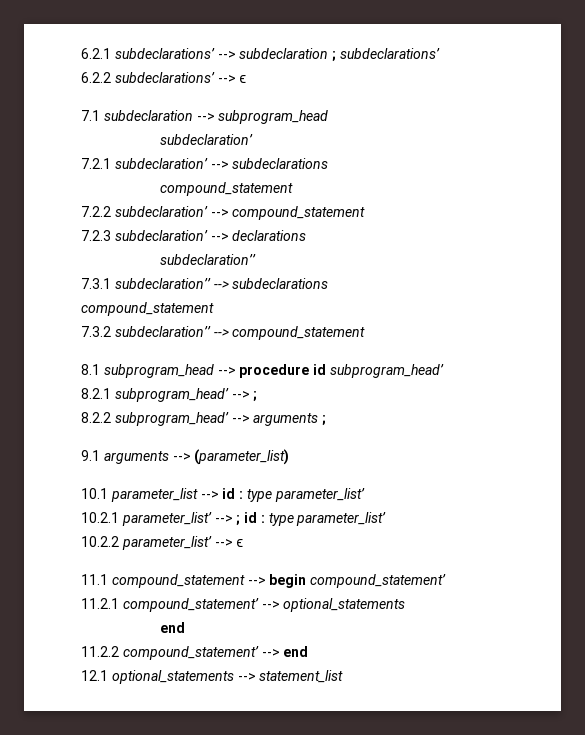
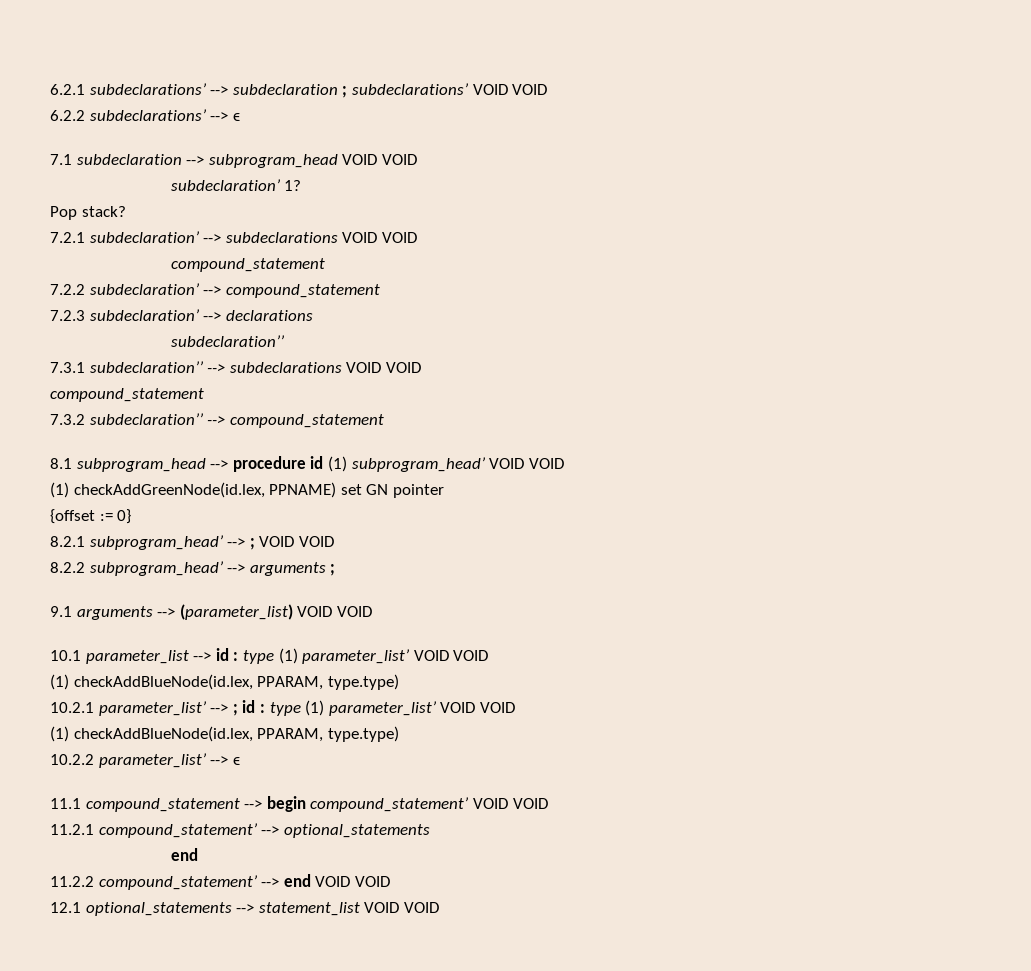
(440, 53) none -> [472,84,548,95] VOID VOID
[160,134,254,145] // subdeclaration’ -> [342,154,417,165] [170,179,302,191] [50,206,126,220] VOID VOID // subdeclaration’ 1? // Pop stack?
(329, 163) none -> [342,232,417,243] VOID VOID
(329, 283) none -> [346,362,421,373] VOID VOID
[329,364,444,378] subprogram_head’ -> [327,456,564,472] [50,482,444,498] [50,509,132,524] (1) subprogram_head’ VOID VOID // (1) checkAddGreenNode(id.lex, PPNAME) set GN pointer // {offset := 0}
(258, 396) none -> [259,536,334,547] VOID VOID
(290, 457) none -> [297,606,372,617] VOID VOID
[274,488,365,502] parameter_list’ -> [278,648,489,664] [50,674,399,690] (1) parameter_list’ VOID VOID // (1) checkAddBlueNode(id.lex, PPARAM, type.type)
[296,512,387,526] parameter_list’ -> [305,700,515,716] [50,726,399,742] (1) parameter_list’ VOID VOID // (1) checkAddBlueNode(id.lex, PPARAM, type.type)
(447, 581) none -> [472,798,548,809] VOID VOID
(309, 651) none -> [315,876,390,887] VOID VOID
(344, 676) none -> [364,902,439,913] VOID VOID

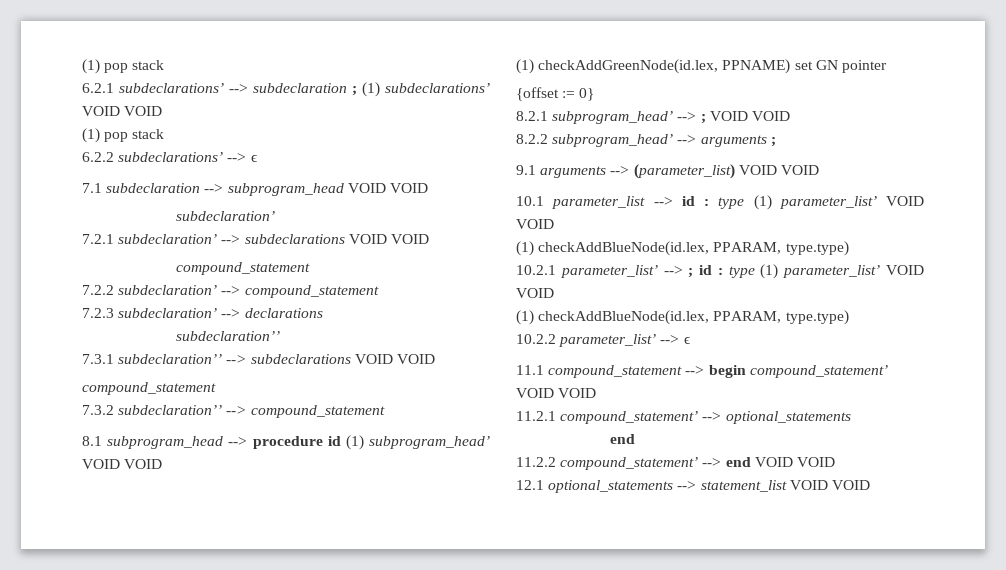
(50, 89) none -> [82,59,165,74] (1) pop stack //
(348, 92) none -> [362,82,380,97] (1)
(548, 89) none -> [82,128,165,143] // (1) pop stack
[284,180,302,191] [50,206,126,220] 1? // Pop stack? -> (275, 216) none

